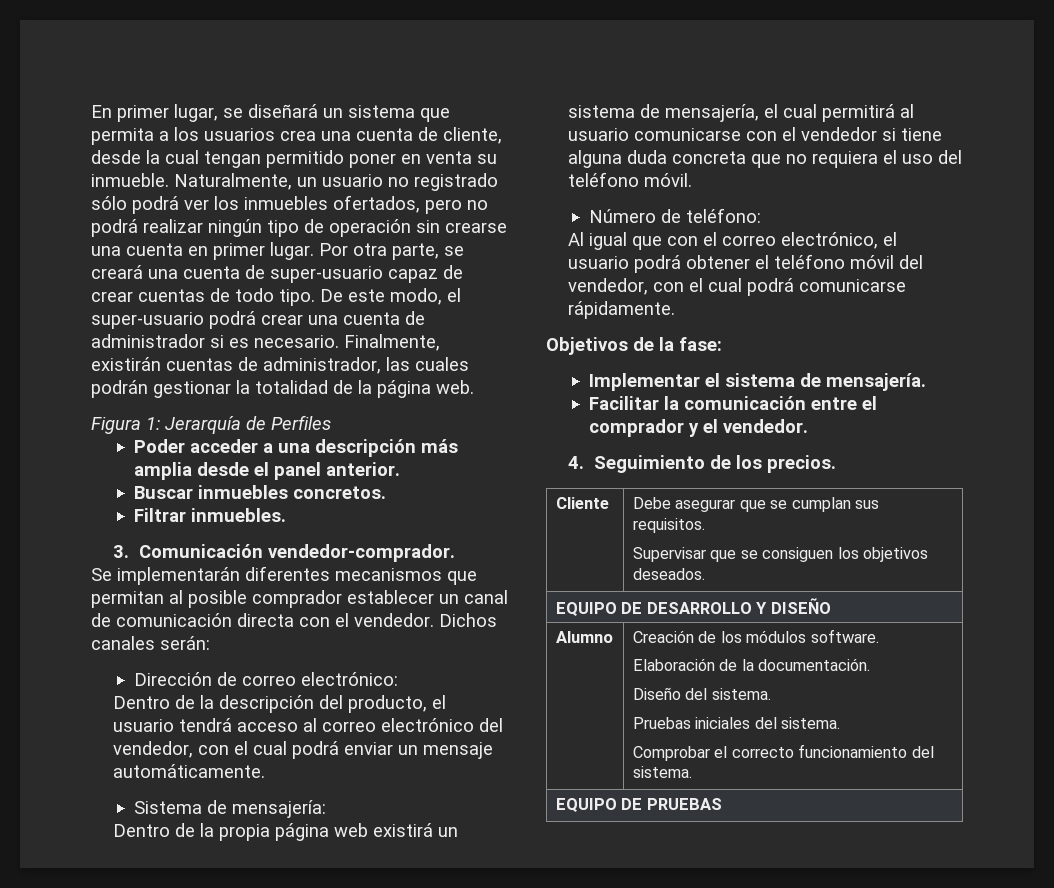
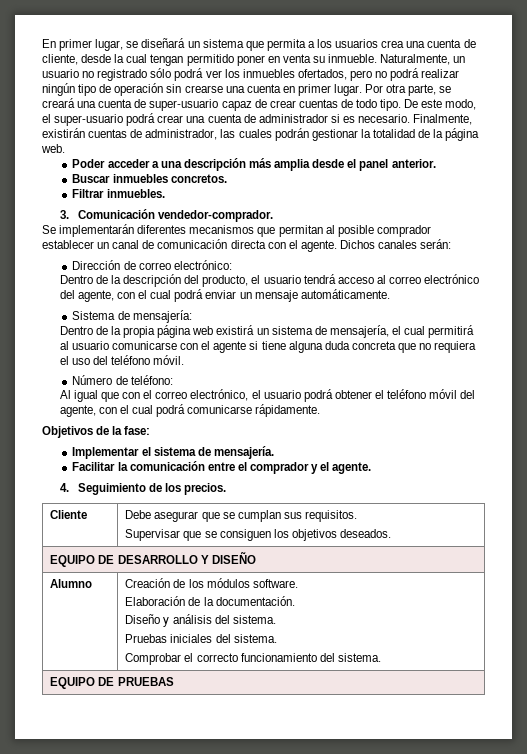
[91,415,331,434] // Figura 1: Jerarquía de Perfiles -> (65, 148) none
[354,613,434,627] vendedor. -> [300,240,337,252] agente.
[113,741,194,758] vendedor, -> [77,290,114,302] agente,
[801,127,878,141] vendedor -> [213,341,247,353] agente
[568,278,649,295] vendedor, -> [59,405,96,417] agente,
[722,419,808,433] vendedor. -> [332,462,372,474] agente.
(681, 693) none -> [163,614,212,627] y análisis

